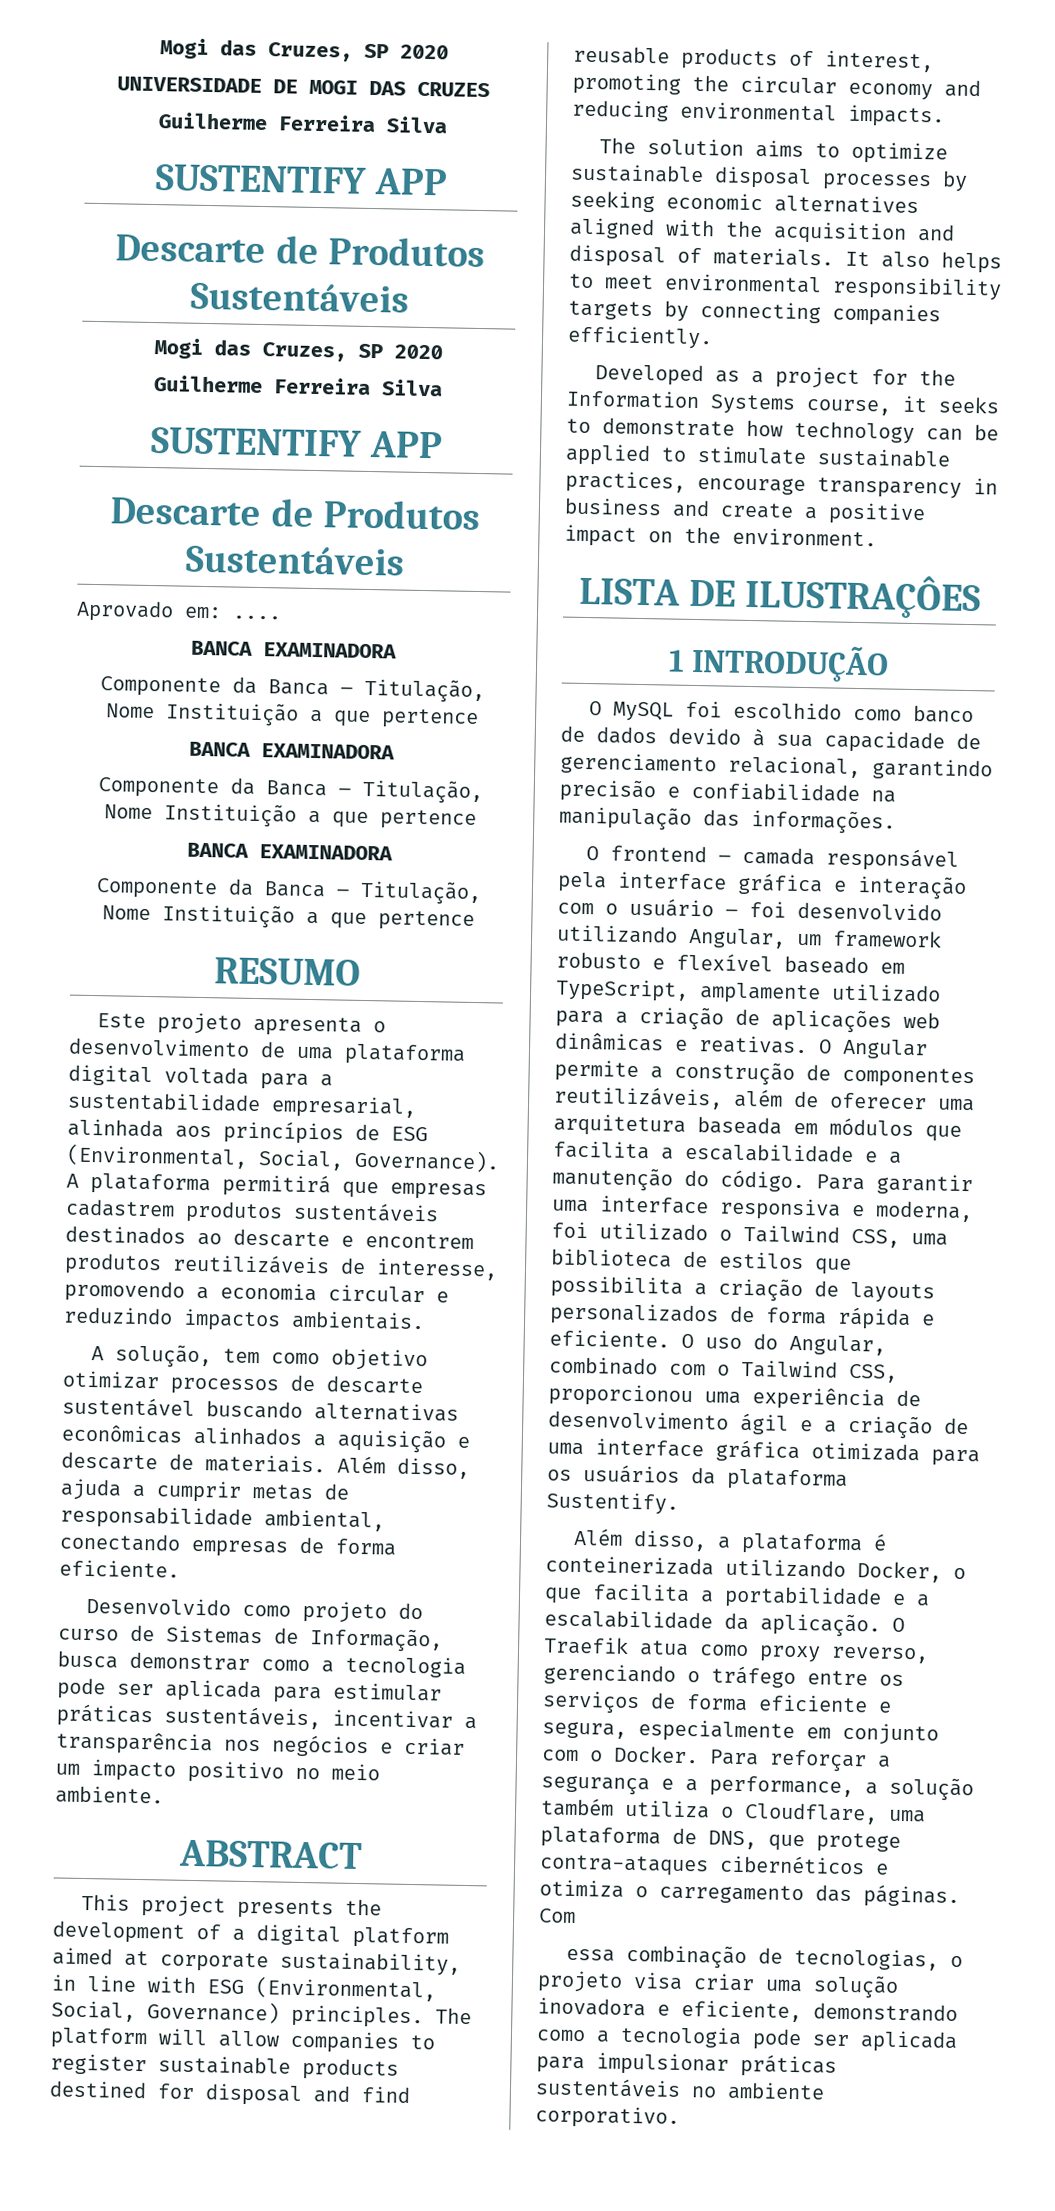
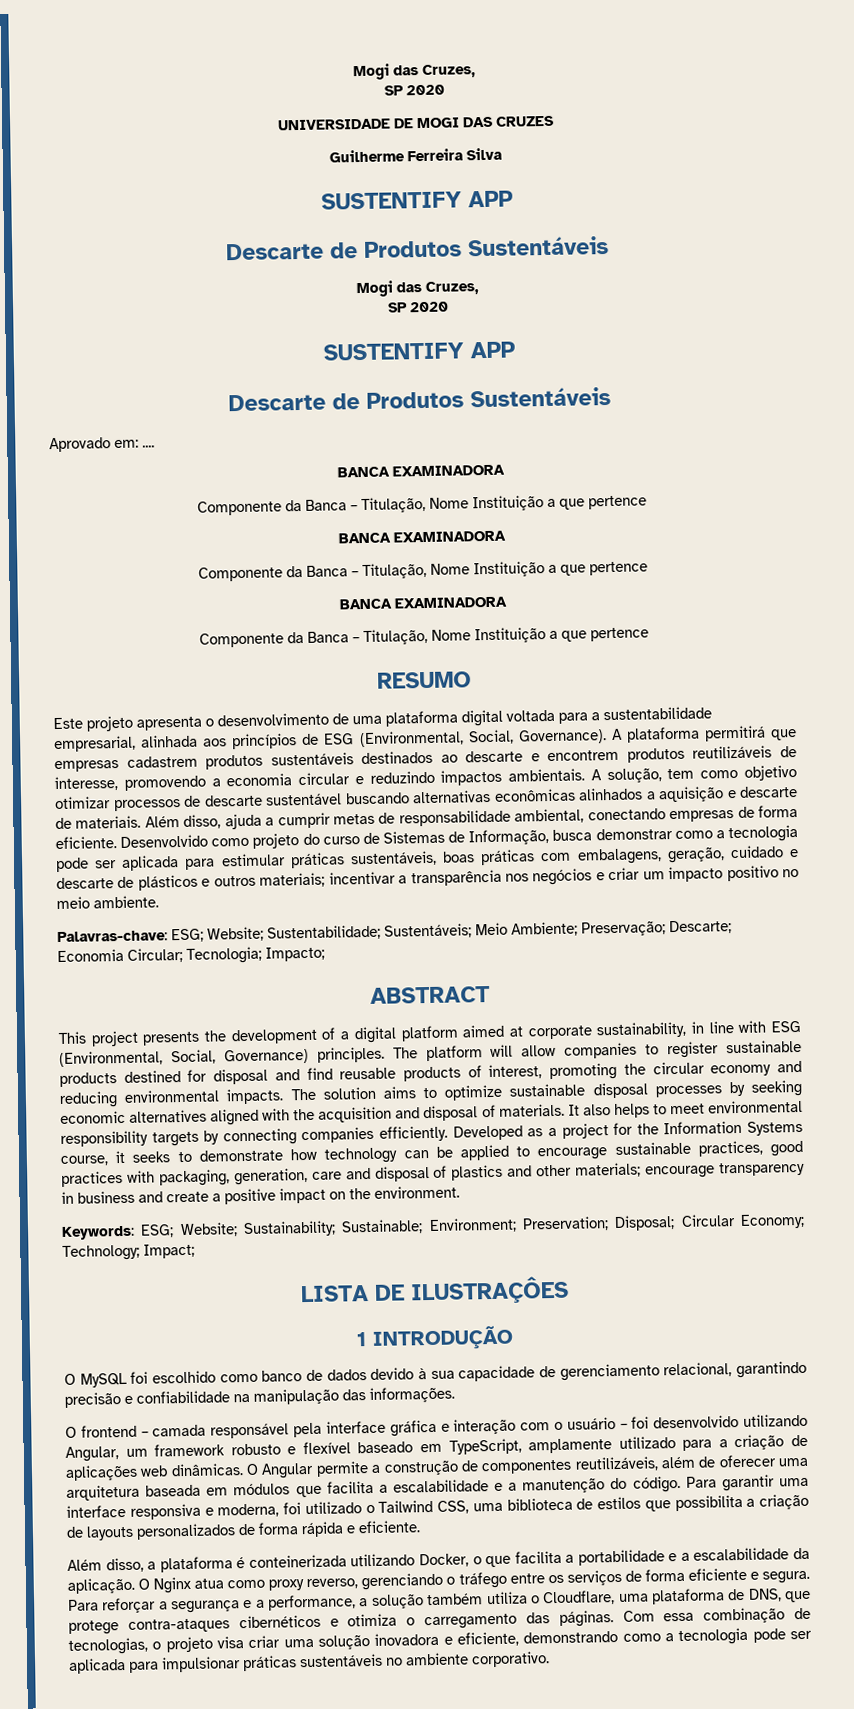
[159,38,353,62] Mogi das Cruzes, -> [353,63,476,81] Mogi das Cruzes, //
[357,343,443,360] [153,375,443,397] SP 2020 // Guilherme Ferreira Silva -> [388,301,449,313] // SP 2020
(425, 1320) // -> (586, 775) none
(180, 1568) // -> (117, 843) none
(321, 1717) none -> [442,845,799,866] [56,872,326,891] boas práticas com embalagens, geração, cuidado e descarte de plásticos e outros materiais;
(164, 1795) none -> [57,920,732,943] [57,946,325,964] // Palavras-chave: ESG; Website; Sustentabilidade; Sustentáveis; Meio Ambiente; Preservação; Descarte; Economia Circular; Tecnologia; Impacto;
(945, 116) // -> (285, 1096) none
(713, 337) // -> (449, 1133) none
[697,446,807,465] stimulate -> [537,1147,608,1161] encourage
(686, 482) none -> [769,1140,803,1157] [61,1162,642,1187] good practices with packaging, generation, care and disposal of plastics and other materials;
(877, 537) none -> [61,1213,806,1240] [62,1243,195,1261] // Keywords: ESG; Website; Sustainability; Sustainable; Environment; Preservation; Disposal; Circular Economy; Technology; Impact;
[555,1032,808,1055] dinâmicas e reativas. -> [170,1463,244,1477] dinâmicas.
[681,1333,886,1356] [549,1356,898,1383] [548,1383,921,1411] [548,1410,969,1440] [547,1438,980,1467] [547,1464,848,1491] [546,1491,679,1515] O uso do Angular, combinado com o Tailwind CSS, proporcionou uma experiência de desenvolvimento ágil e a criação de uma interface gráfica otimizada para os usuários da plataforma Sustentify. -> (420, 1527) none
[543,1636,629,1655] Traefik -> [153,1576,192,1594] Nginx
[542,1719,939,1746] [542,1745,699,1764] segura, especialmente em conjunto com o Docker. -> [761,1570,810,1584] segura.
(576, 1916) // -> (655, 1616) none

